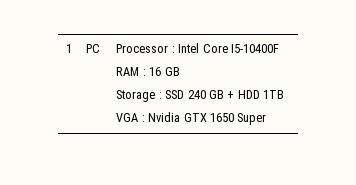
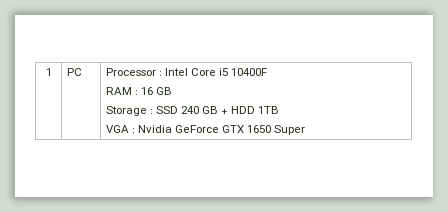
[230,44,279,53] I5-10400F -> [219,68,268,76] i5 10400F
(181, 117) none -> [174,125,219,133] GeForce

